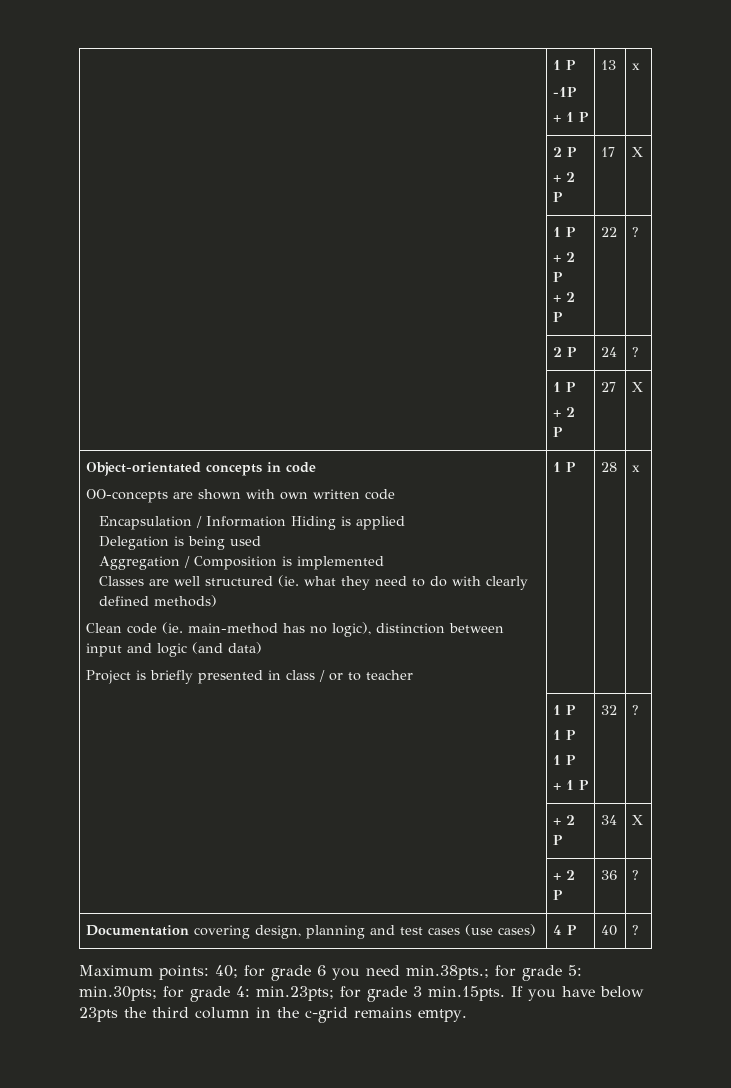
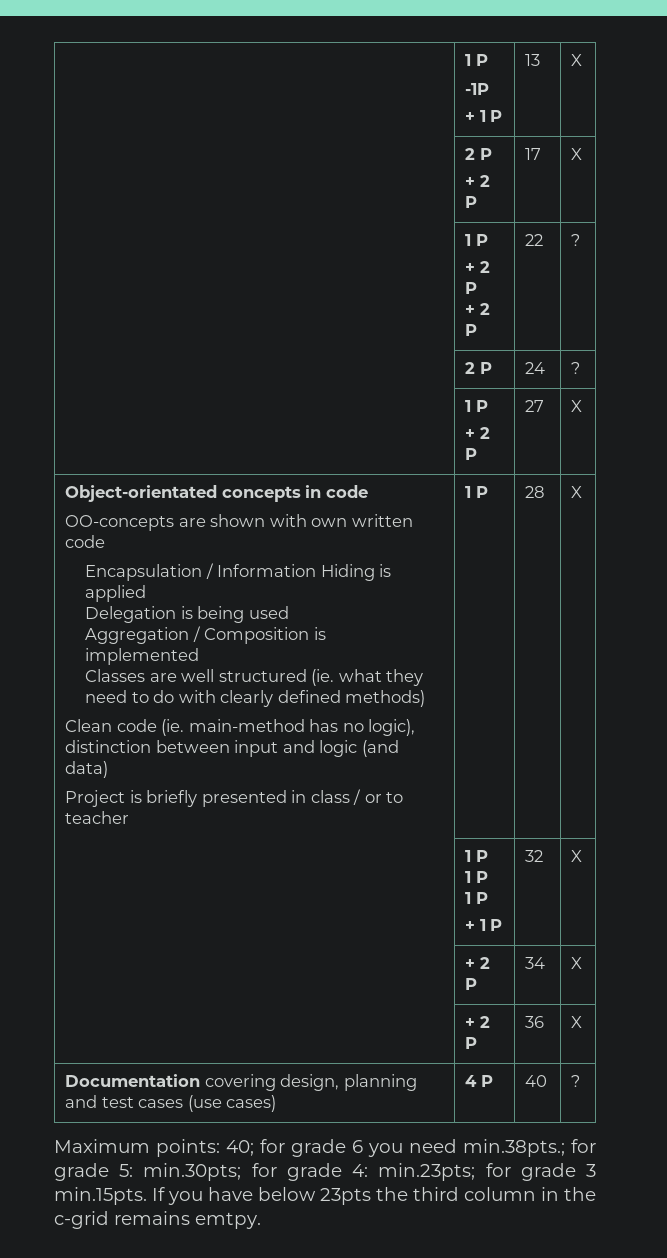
[631,63,640,70] x -> [571,54,583,66] X
[631,465,640,472] x -> [571,486,583,498] X
[631,705,639,715] ? -> [571,850,583,862] X
[631,870,639,880] ? -> [571,1016,583,1028] X

